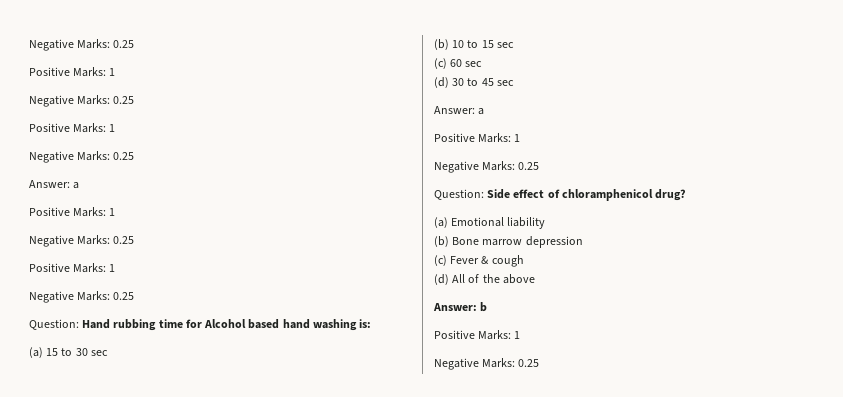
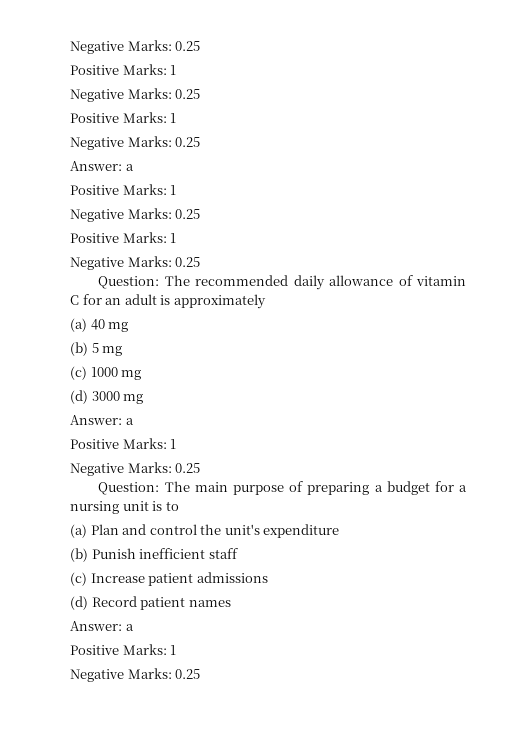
[82,319,372,331] [29,347,108,358] [434,39,514,50] [434,58,483,69] [434,77,514,88] Hand rubbing time for Alcohol based hand washing is: // (a) 15 to 30 sec // (b) 10 to 15 sec // (c) 60 sec // (d) 30 to 45 sec -> [164,275,466,290] [70,294,266,309] [70,318,129,332] [70,342,123,356] [70,366,142,380] [70,390,144,404] The recommended daily allowance of vitamin C for an adult is approximately // (a) 40 mg // (b) 5 mg // (c) 1000 mg // (d) 3000 mg
[487,189,687,201] [434,217,546,229] [434,236,583,248] [434,255,524,267] [434,274,535,285] [433,302,488,312] Side effect of chloramphenicol drug? // (a) Emotional liability // (b) Bone marrow depression // (c) Fever & cough // (d) All of the above // Answer: b -> [164,481,467,495] [70,501,179,514] [70,524,340,538] [70,548,238,562] [70,572,268,586] [70,596,231,610] [70,621,134,631] The main purpose of preparing a budget for a nursing unit is to // (a) Plan and control the unit's expenditure // (b) Punish inefficient staff // (c) Increase patient admissions // (d) Record patient names // Answer: a

